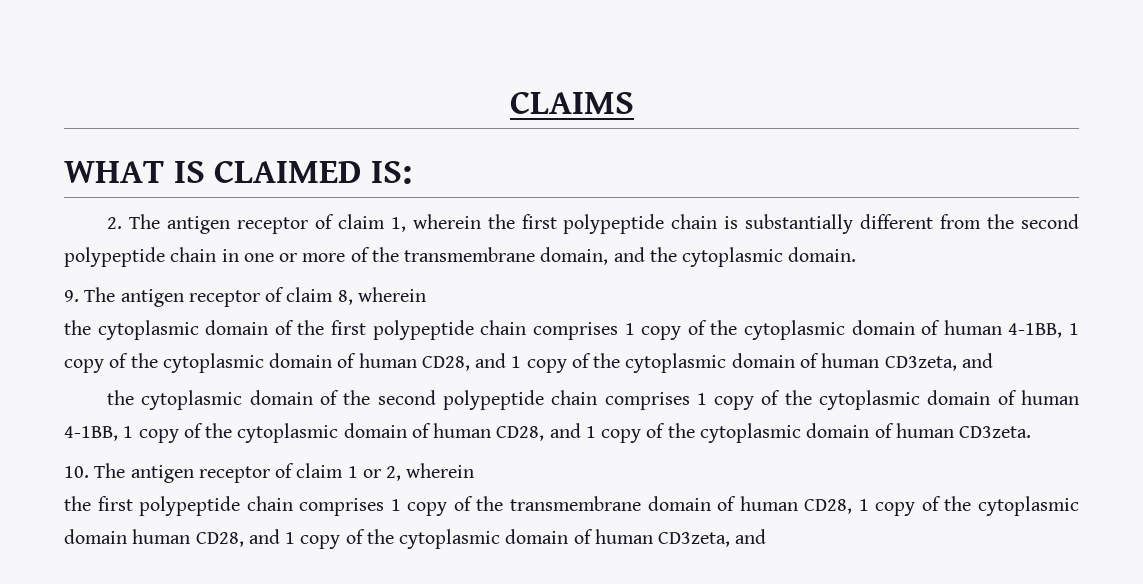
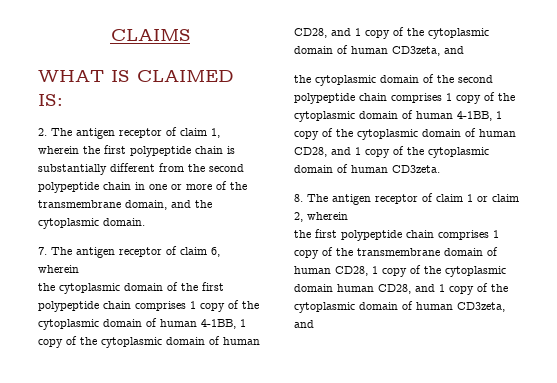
[64,287,353,307] 9. The antigen receptor of claim 8, -> [38,246,220,258] 7. The antigen receptor of claim 6,
[64,466,89,478] 10. -> [294,194,303,202] 8.
(381, 473) none -> [492,194,519,202] claim

